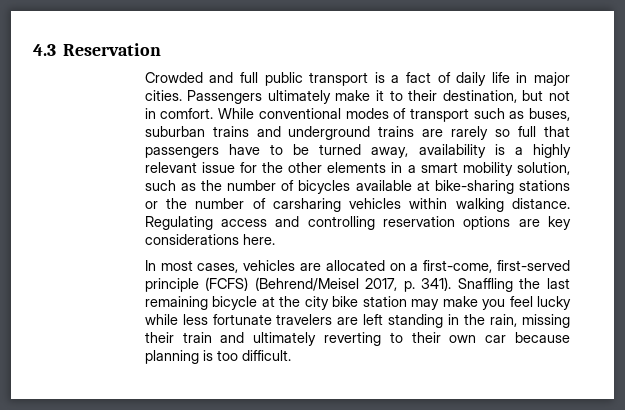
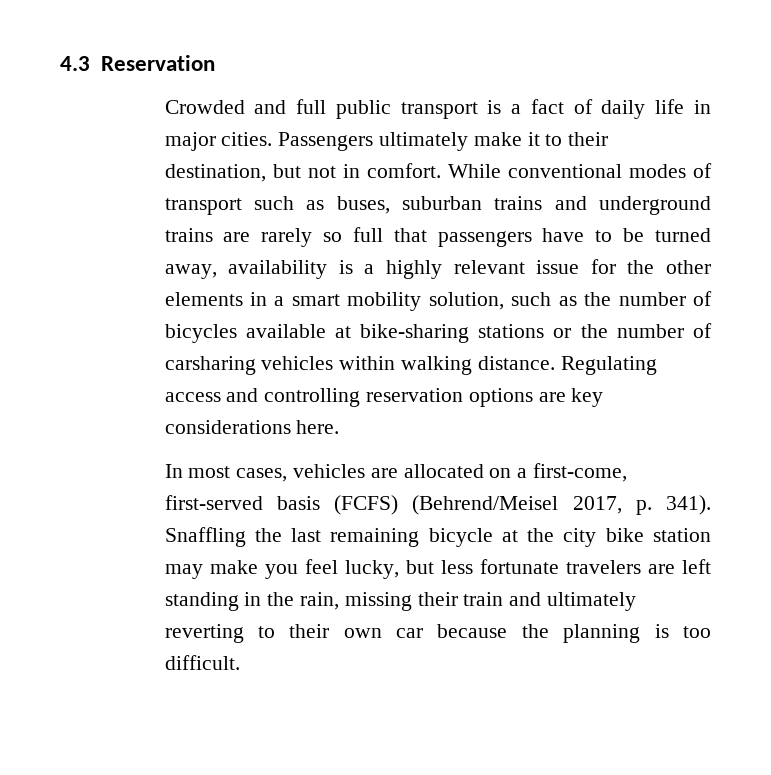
[144,278,199,292] principle -> [276,496,320,510] basis
[537,296,571,310] [144,314,178,325] lucky while -> [344,560,434,579] lucky, but
(570, 337) none -> [521,624,549,638] the

